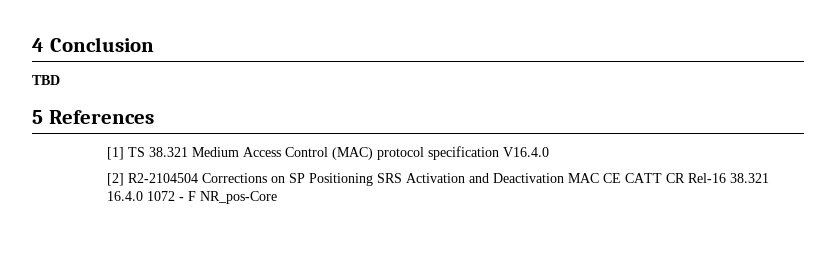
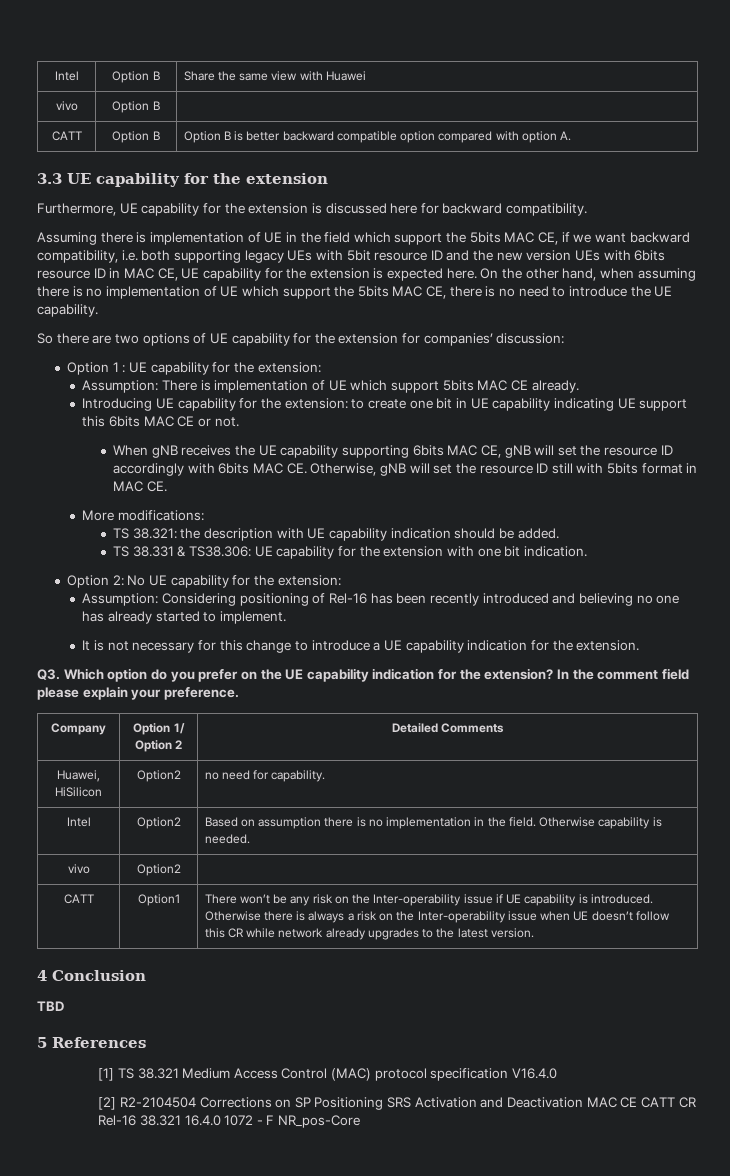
(32, 45) none -> [54,71,79,81] [112,71,160,83] [183,71,366,81] [55,101,78,111] [112,101,160,113] [51,131,82,141] [112,131,160,143] [183,131,572,143] [37,173,328,187] [37,203,588,216] [37,232,690,245] [37,250,666,263] [37,268,696,281] [37,286,673,299] [37,304,98,317] [37,333,565,346] [67,362,321,375] [82,380,579,393] [82,398,688,411] [82,416,239,427] [113,445,673,458] [113,463,698,476] [113,481,167,492] [82,510,205,521] [113,528,559,541] [113,546,587,559] [67,575,341,588] [82,593,680,606] [82,611,287,624] [82,640,640,653] [37,668,689,682] [37,686,239,700] [51,723,106,735] [133,723,185,735] [134,740,183,752] [391,723,505,733] [57,770,100,782] [55,787,102,797] [136,770,181,782] [204,770,326,782] [66,817,91,827] [136,817,181,829] [204,817,662,829] [204,834,250,844] [67,864,90,874] [136,864,181,876] [63,894,94,904] [137,894,180,906] [204,894,653,906] [204,911,670,923] [204,928,534,940] Intel | Option B | Share the same view with Huawei // vivo | Option B | // CATT | Option B | Option B is better backward compatible option compared with option A. // 3.3 UE capability for the extension // Furthermore, UE capability for the extension is discussed here for backward compatibility. // Assuming there is implementation of UE in the field which support the 5bits MAC CE, if we want backward compatibility, i.e. both supporting legacy UEs with 5bit resource ID and the new version UEs with 6bits resource ID in MAC CE, UE capability for the extension is expected here. On the other hand, when assuming there is no implementation of UE which support the 5bits MAC CE, there is no need to introduce the UE capability. // So there are two options of UE capability for the extension for companies’ discussion: // Option 1 : UE capability for the extension: // Assumption: There is implementation of UE which support 5bits MAC CE already. // Introducing UE capability for the extension: to create one bit in UE capability indicating UE support this 6bits MAC CE or not. // When gNB receives the UE capability supporting 6bits MAC CE, gNB will set the resource ID accordingly with 6bits MAC CE. Otherwise, gNB will set the resource ID still with 5bits format in MAC CE. // More modifications: // TS 38.321: the description with UE capability indication should be added. // TS 38.331 & TS38.306: UE capability for the extension with one bit indication. // Option 2: No UE capability for the extension: // Assumption: Considering positioning of Rel-16 has been recently introduced and believing no one has already started to implement. // It is not necessary for this change to introduce a UE capability indication for the extension. // Q3. Which option do you prefer on the UE capability indication for the extension? In the comment field please explain your preference. // Company | Option 1/ Option 2 | Detailed Comments // Huawei, HiSilicon | Option2 | no need for capability. // Intel | Option2 | Based on assumption there is no implementation in the field. Otherwise capability is needed. // vivo | Option2 | // CATT | Option1 | There won’t be any risk on the Inter-operability issue if UE capability is introduced. Otherwise there is always a risk on the Inter-operability issue when UE doesn’t follow this CR while network already upgrades to the latest version. //

